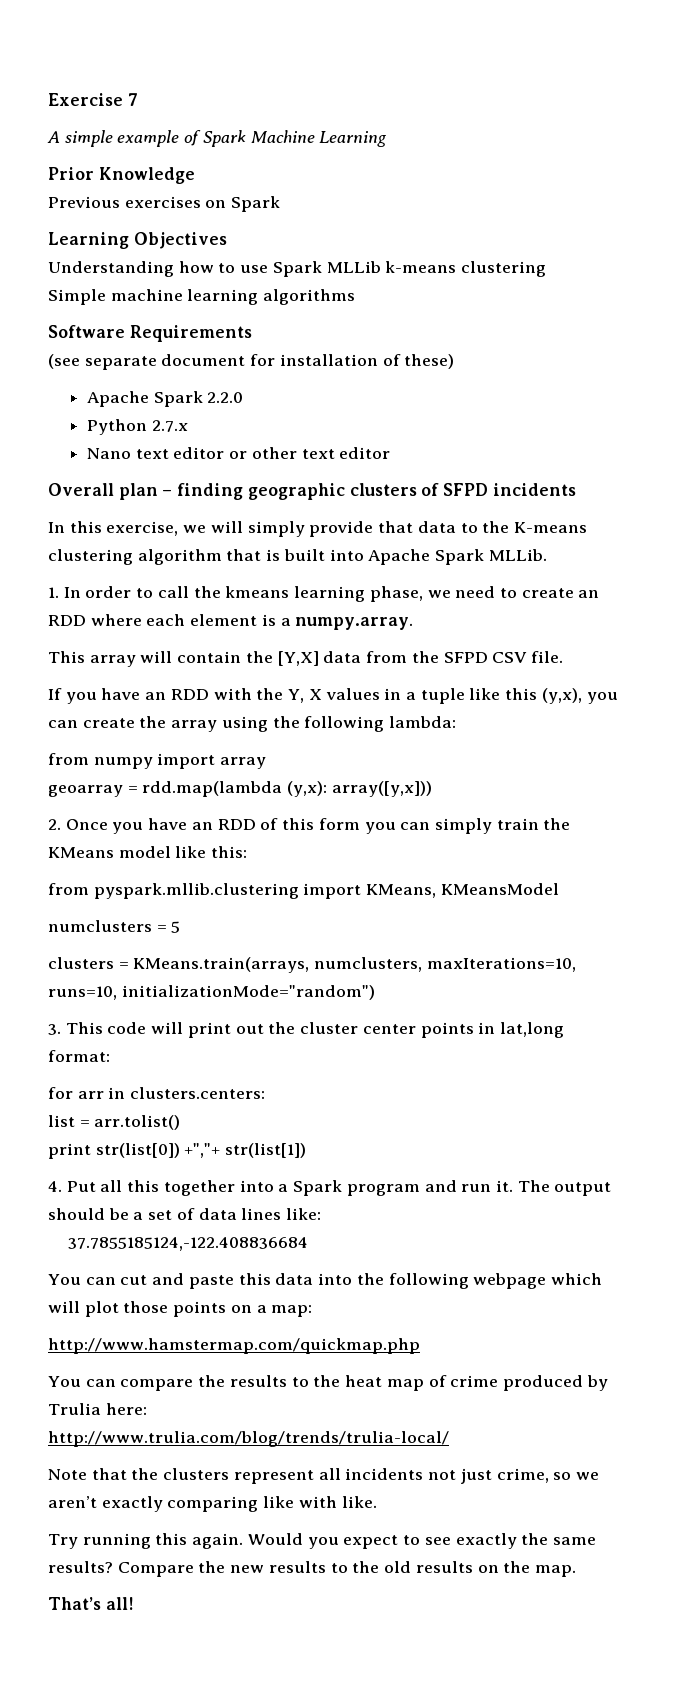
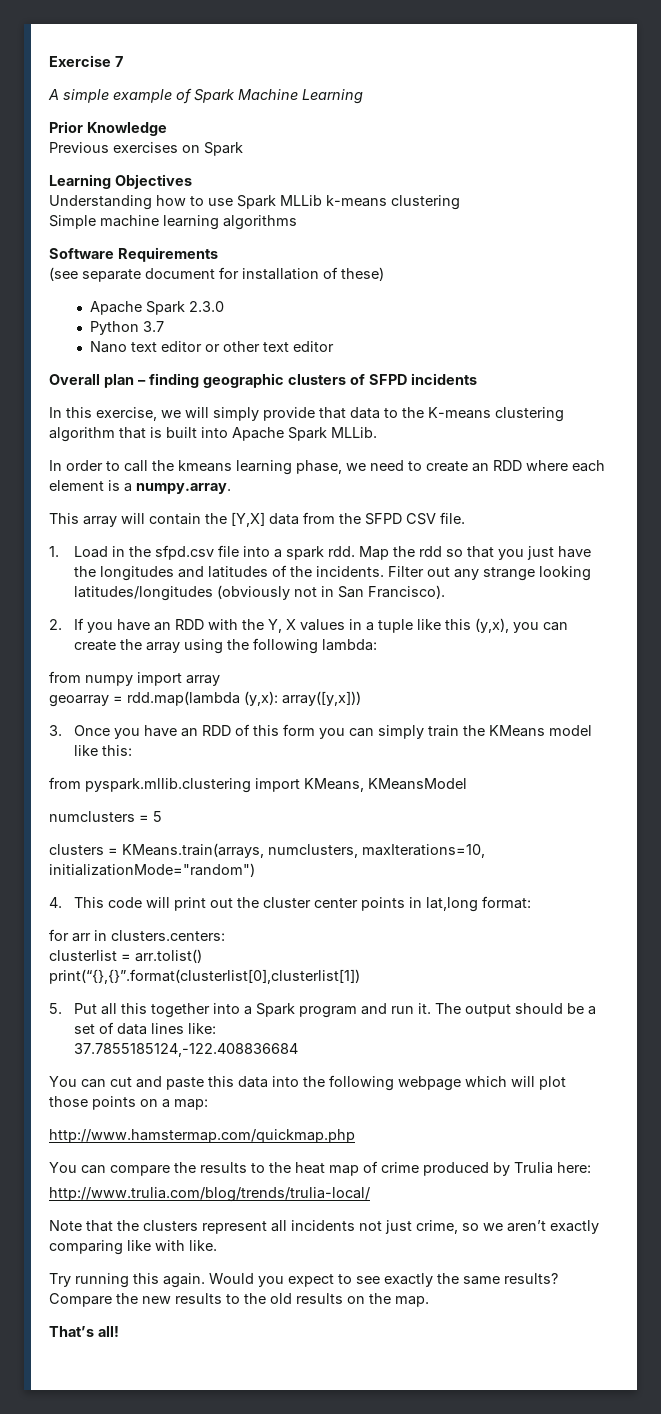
[207,392,244,403] 2.2.0 -> [188,301,224,312] 2.3.0
[151,420,188,432] 2.7.x -> [142,321,164,332] 3.7
[48,587,59,598] 1. -> (377, 432) none
(563, 657) none -> [49,545,591,560] [73,565,591,581] [73,585,445,601] [49,619,62,630] 1. Load in the sfpd.csv file into a spark rdd. Map the rdd so that you just have the longitudes and latitudes of the incidents. Filter out any strange looking latitudes/longitudes (obviously not in San Francisco). // 2.
[48,819,61,830] 2. -> [49,725,62,736] 3.
[48,986,117,1000] runs=10, -> (485, 851) none
[48,1024,61,1035] 3. -> [49,897,62,908] 4.
[48,1115,75,1127] list -> [49,950,117,961] clusterlist
[48,1143,307,1159] [48,1181,62,1192] print str(list[0]) +","+ str(list[1]) // 4. -> [49,969,360,984] [49,1003,62,1014] print(“{},{}”.format(clusterlist[0],clusterlist[1]) // 5.

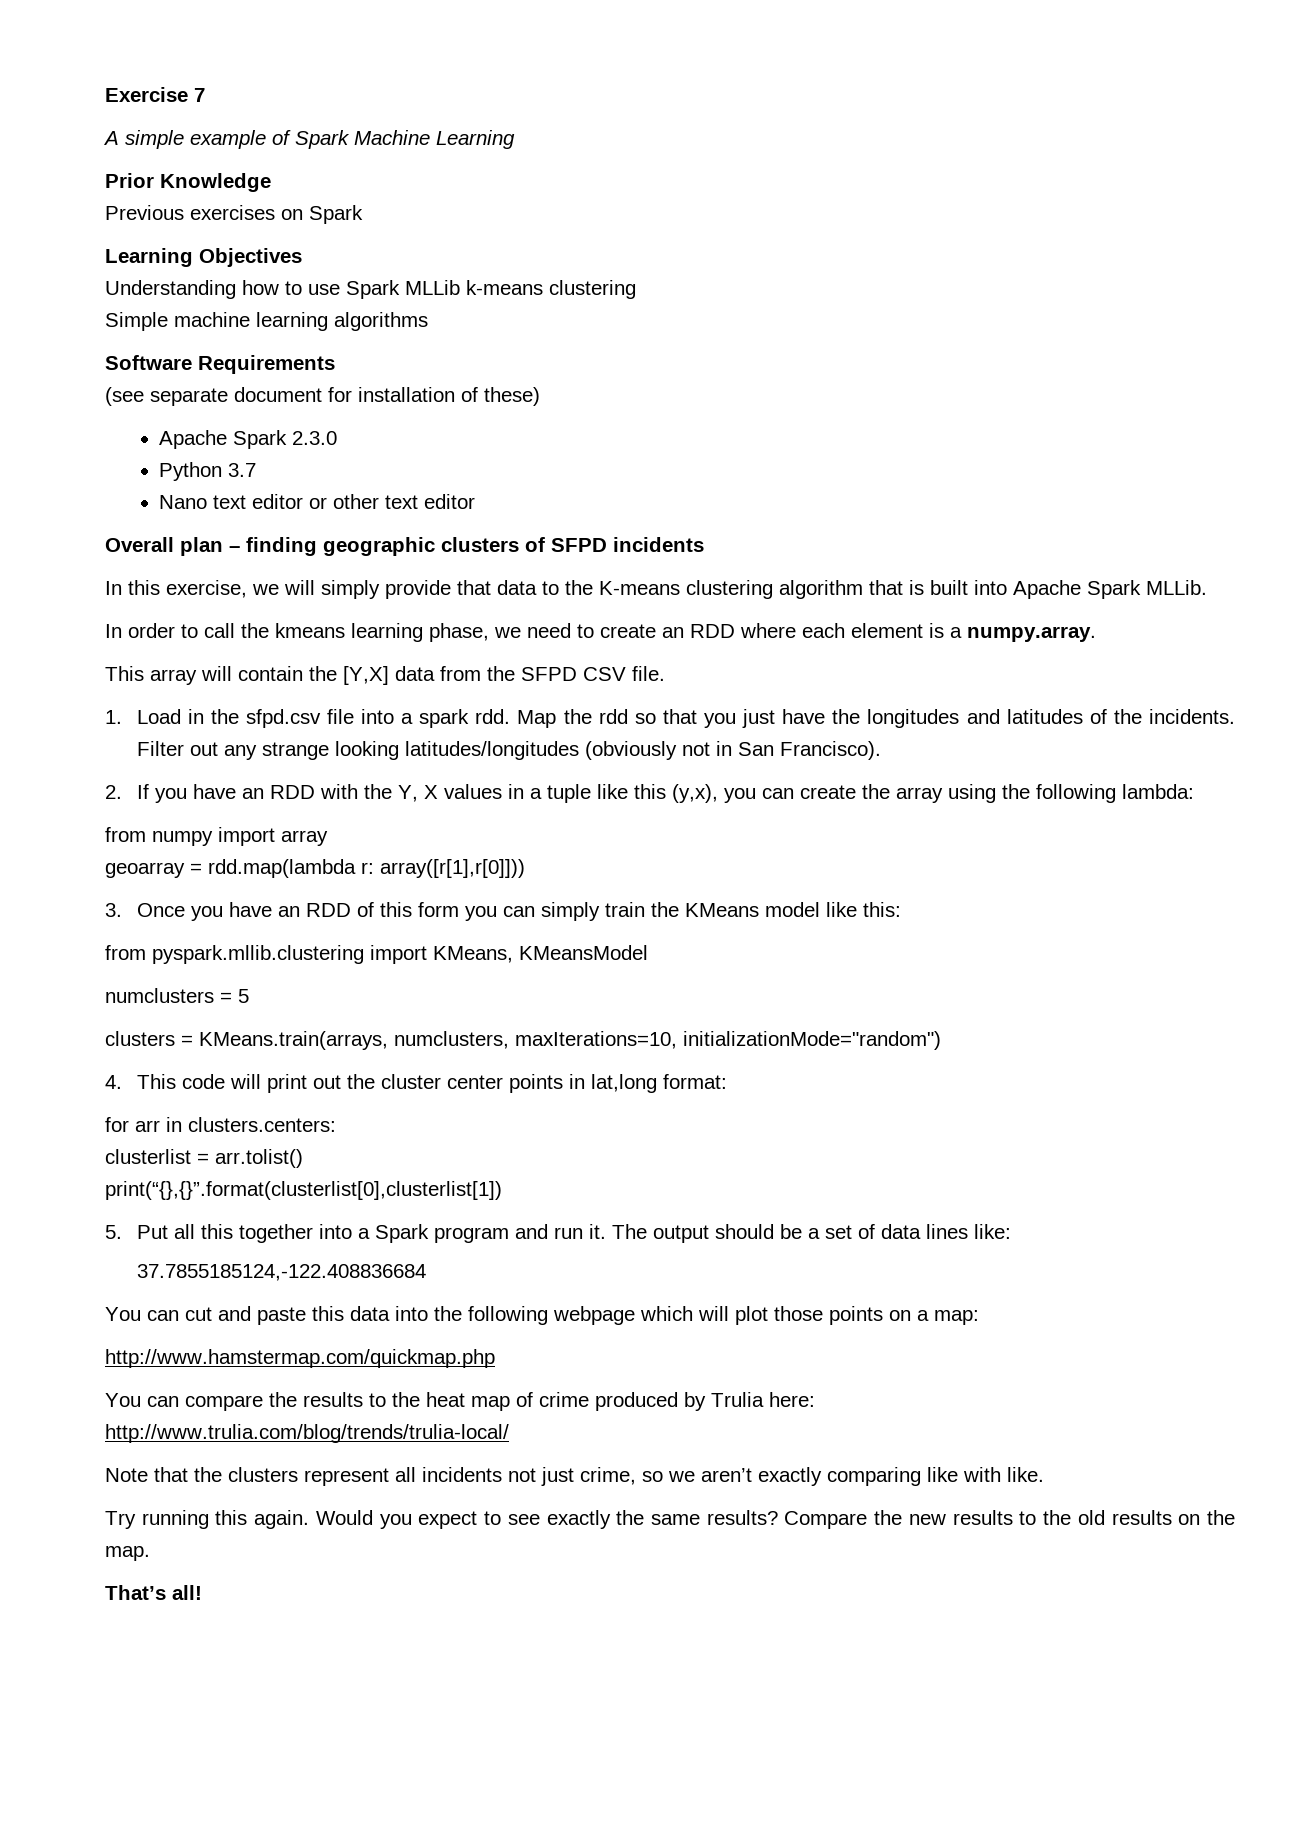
[244,691,361,706] (y,x): array([y,x])) -> [361,859,525,878] r: array([r[1],r[0]]))

